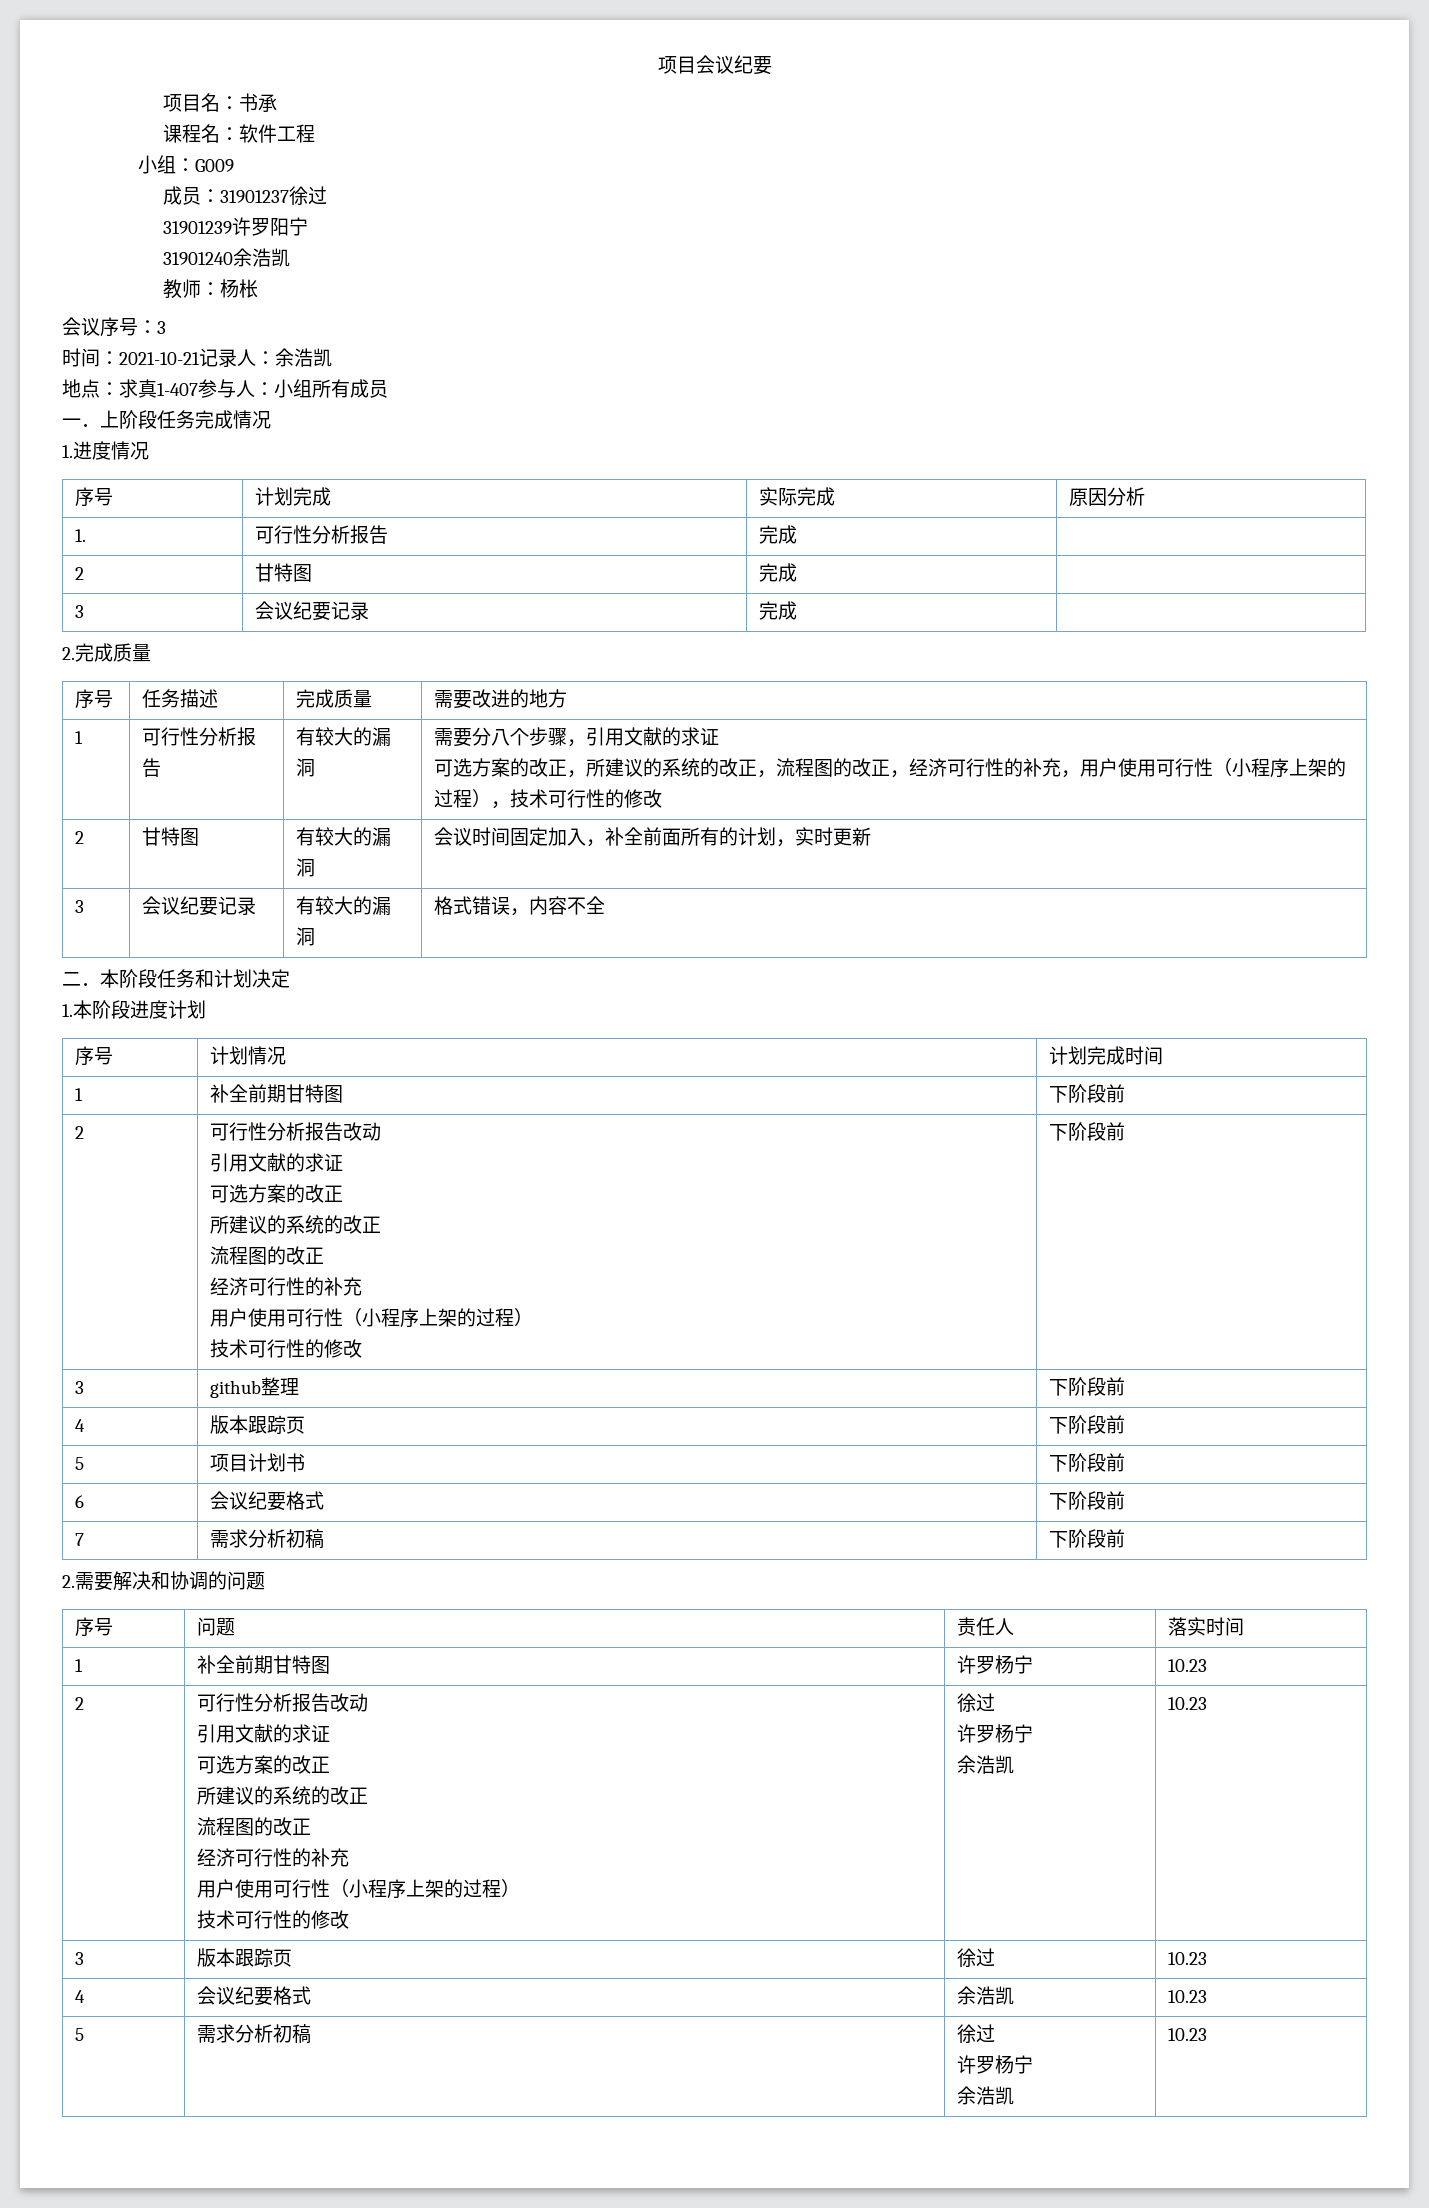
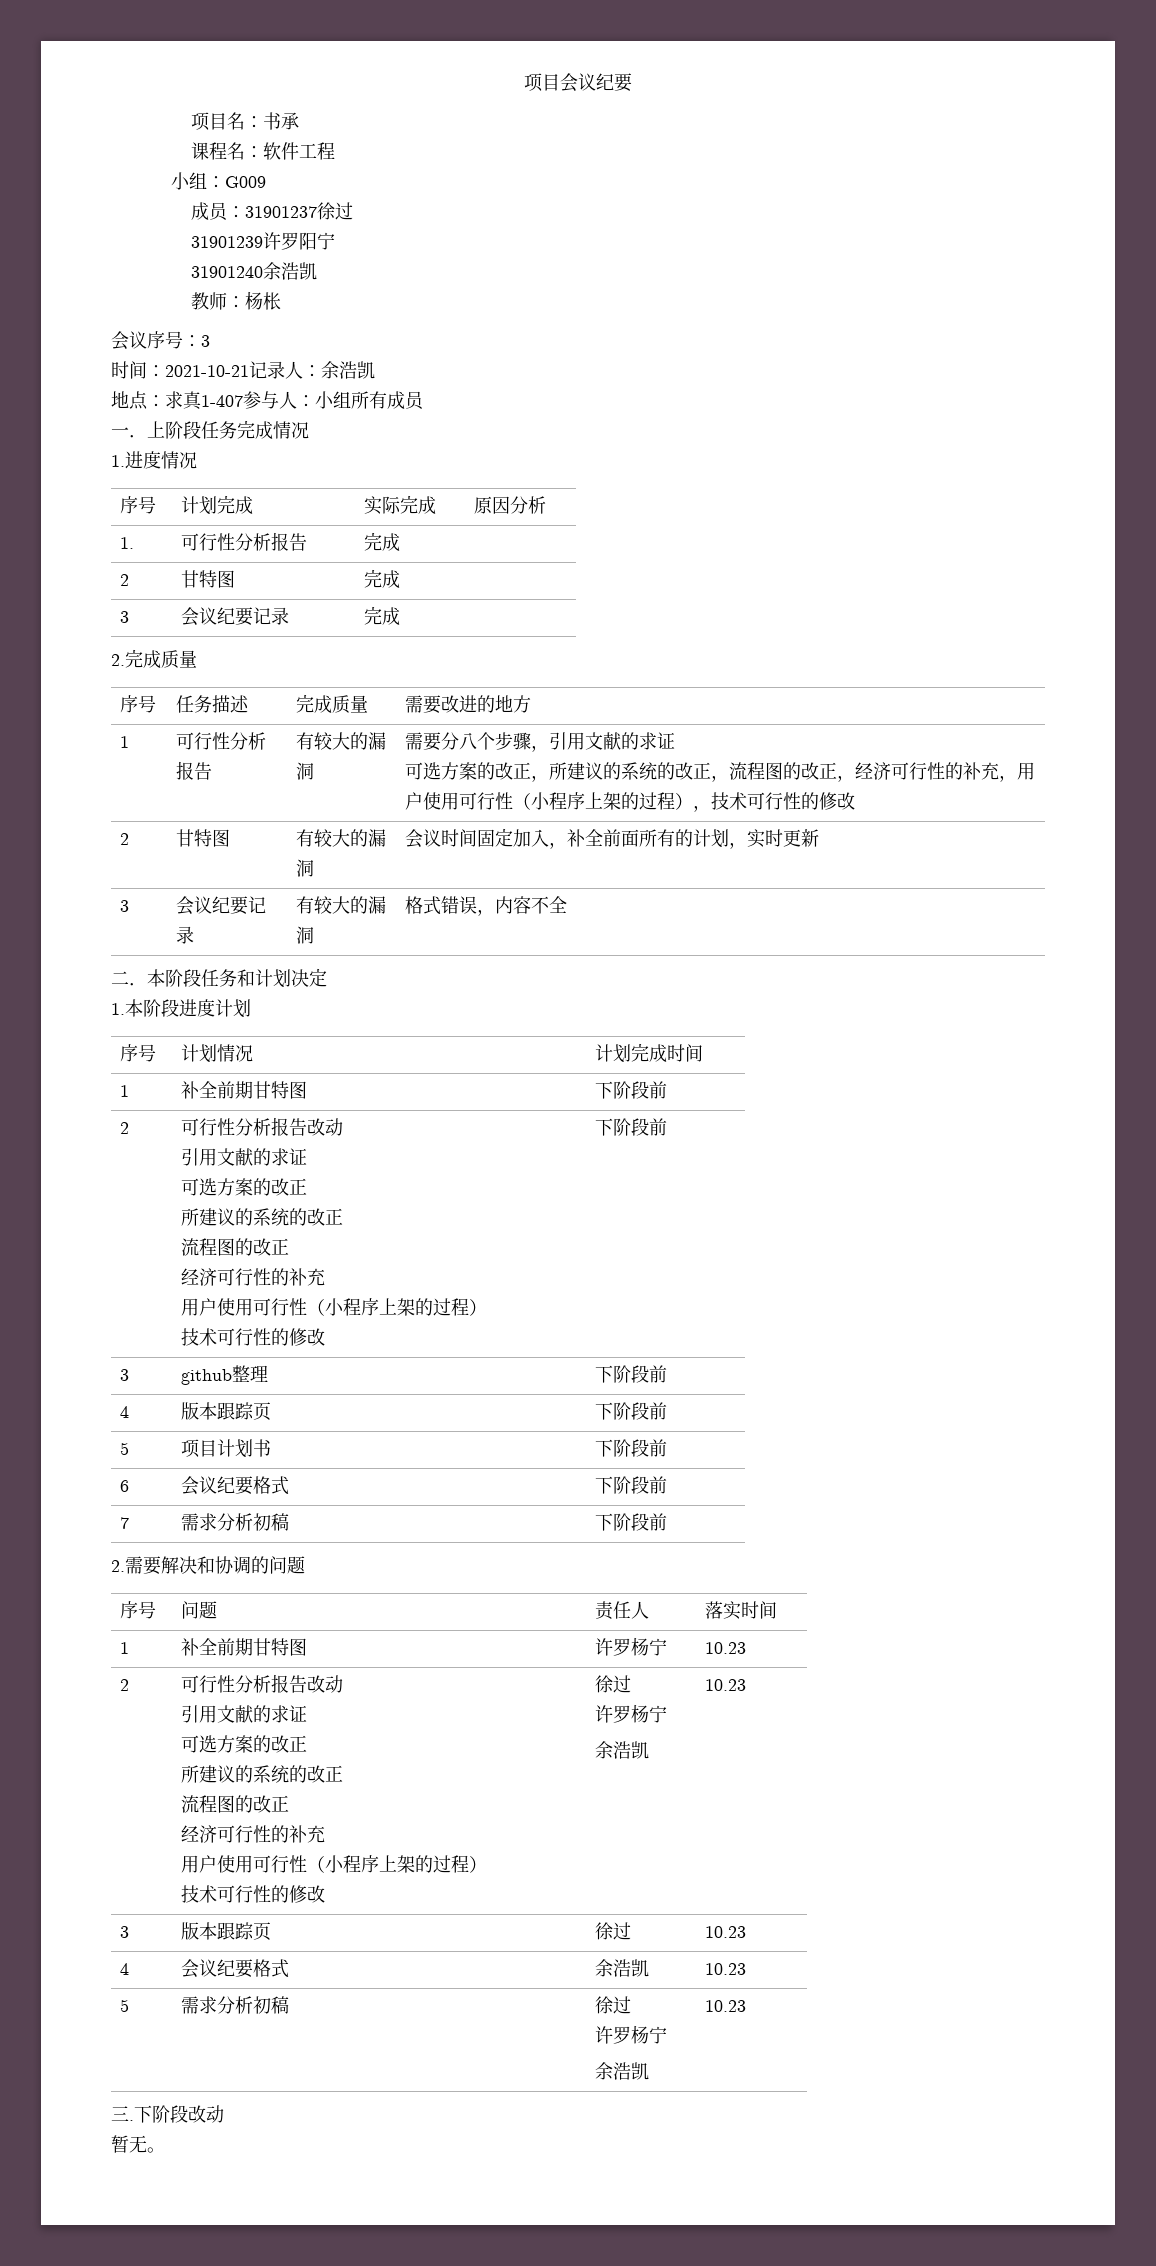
(1207, 2034) none -> [111,2105,224,2123] [111,2135,165,2153] // 三.下阶段改动 // 暂无。

